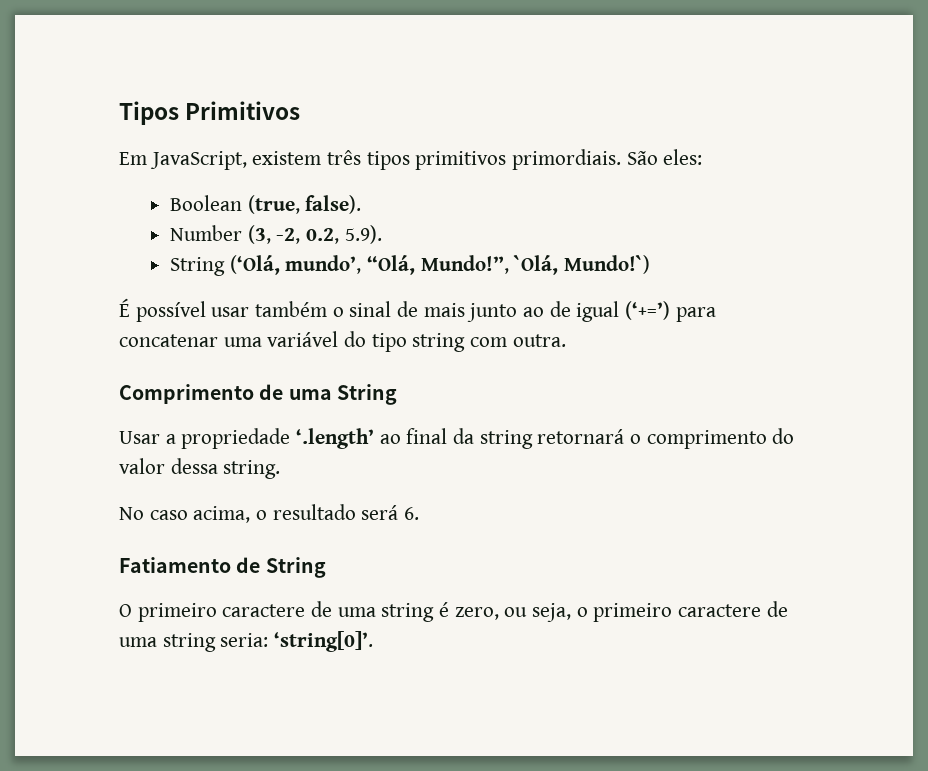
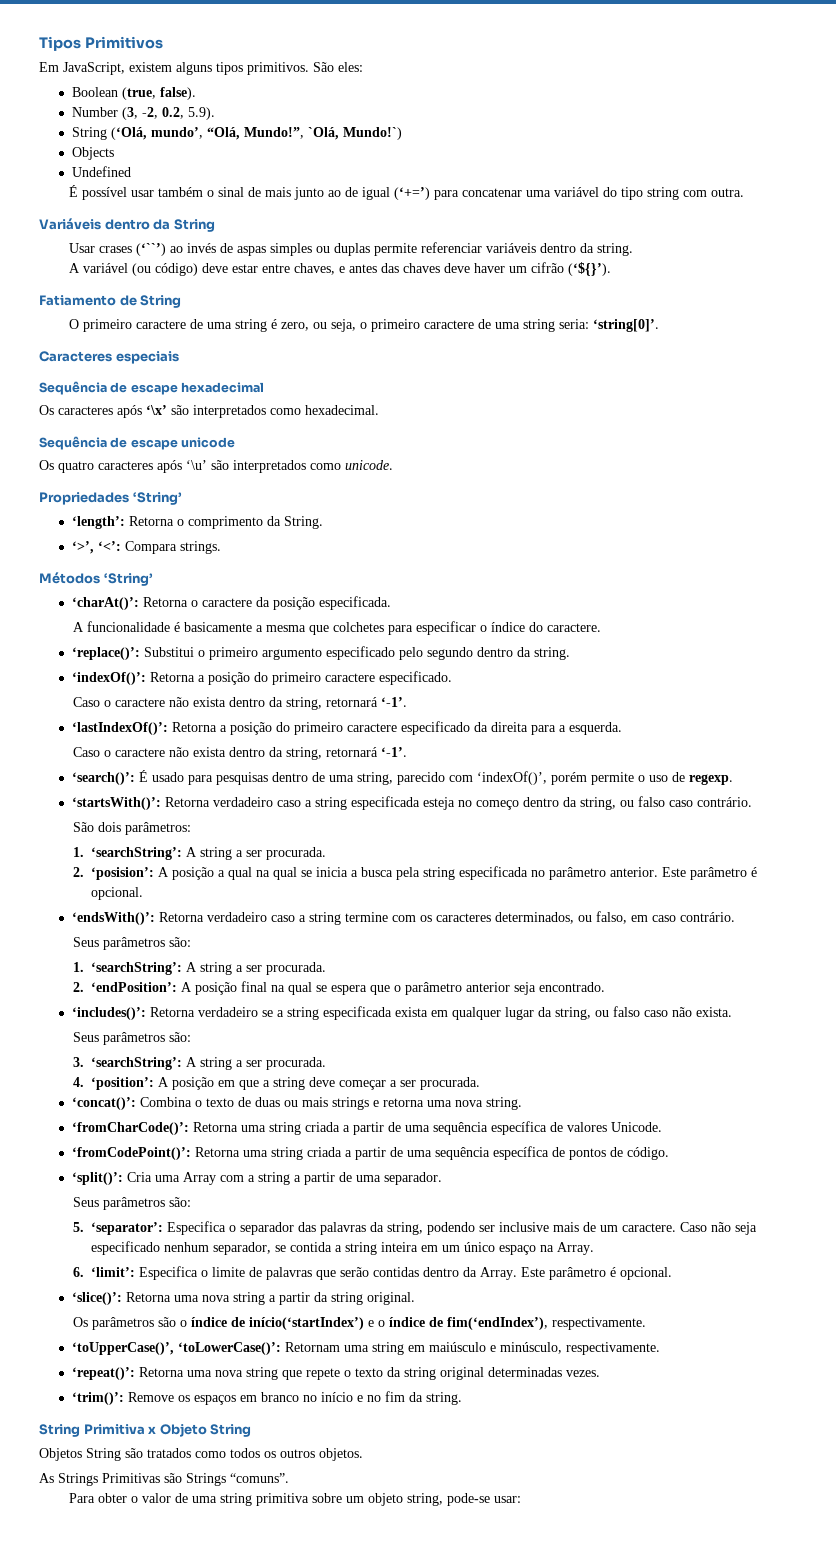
[327,149,622,170] três tipos primitivos primordiais. -> [176,62,309,75] alguns tipos primitivos.
(651, 264) none -> [71,147,114,160] [71,166,131,177] // Objects // Undefined
[119,384,332,404] Comprimento de uma -> [39,218,171,230] Variáveis dentro da
[165,428,795,449] [119,458,281,479] [119,504,420,523] a propriedade ‘.length’ ao final da string retornará o comprimento do valor dessa string. // No caso acima, o resultado será 6. -> [99,242,634,256] [69,262,612,276] crases (‘``’) ao invés de aspas simples ou duplas permite referenciar variáveis dentro da string. // A variável (ou código) deve estar entre chaves, e antes das chaves deve haver um cifrão (‘${}’).
(374, 641) none -> [39,351,179,364] [39,381,265,395] [39,405,379,418] [39,436,236,450] [39,460,393,473] [39,492,182,505] [71,516,323,529] [71,541,221,554] [39,572,153,586] [71,596,391,610] [73,621,602,635] [71,646,570,660] [71,671,452,685] [73,697,408,710] [71,721,622,735] [73,747,408,760] [71,770,733,785] [71,796,752,810] [73,822,192,835] [73,847,327,860] [73,866,758,880] [91,887,144,900] [71,911,735,925] [73,937,192,950] [73,962,327,975] [73,981,606,995] [71,1006,732,1020] [73,1032,192,1045] [73,1057,327,1070] [73,1077,481,1090] [71,1097,522,1110] [71,1121,662,1135] [71,1146,669,1160] [71,1172,442,1185] [73,1197,192,1210] [73,1221,758,1235] [91,1241,595,1255] [73,1266,673,1280] [71,1292,415,1305] [73,1317,647,1330] [71,1342,660,1355] [71,1367,600,1380] [71,1391,462,1405] [39,1423,252,1437] [39,1448,363,1461] [39,1473,289,1486] [69,1493,522,1506] // Caracteres especiais // Sequência de escape hexadecimal // Os caracteres após ‘\x’ são interpretados como hexadecimal. // Sequência de escape unicode // Os quatro caracteres após ‘\u’ são interpretados como unicode. // Propriedades ‘String’ // ‘length’: Retorna o comprimento da String. // ‘>’, ‘<’: Compara strings. // Métodos ‘String’ // ‘charAt()’: Retorna o caractere da posição especificada. // A funcionalidade é basicamente a mesma que colchetes para especificar o índice do caractere. // ‘replace()’: Substitui o primeiro argumento especificado pelo segundo dentro da string. // ‘indexOf()’: Retorna a posição do primeiro caractere especificado. // Caso o caractere não exista dentro da string, retornará ‘-1’. // ‘lastIndexOf()’: Retorna a posição do primeiro caractere especificado da direita para a esquerda. // Caso o caractere não exista dentro da string, retornará ‘-1’. // ‘search()’: É usado para pesquisas dentro de uma string, parecido com ‘indexOf()’, porém permite o uso de regexp. // ‘startsWith()’: Retorna verdadeiro caso a string especificada esteja no começo dentro da string, ou falso caso contrário. // São dois parâmetros: // 1. ‘searchString’: A string a ser procurada. // 2. ‘posision’: A posição a qual na qual se inicia a busca pela string especificada no parâmetro anterior. Este parâmetro é opcional. // ‘endsWith()’: Retorna verdadeiro caso a string termine com os caracteres determinados, ou falso, em caso contrário. // Seus parâmetros são: // 1. ‘searchString’: A string a ser procurada. // 2. ‘endPosition’: A posição final na qual se espera que o parâmetro anterior seja encontrado. // ‘includes()’: Retorna verdadeiro se a string especificada exista em qualquer lugar da string, ou falso caso não exista. // Seus parâmetros são: // 3. ‘searchString’: A string a ser procurada. // 4. ‘position’: A posição em que a string deve começar a ser procurada. // ‘concat()’: Combina o texto de duas ou mais strings e retorna uma nova string. // ‘fromCharCode()’: Retorna uma string criada a partir de uma sequência específica de valores Unicode. // ‘fromCodePoint()’: Retorna uma string criada a partir de uma sequência específica de pontos de código. // ‘split()’: Cria uma Array com a string a partir de uma separador. // Seus parâmetros são: // 5. ‘separator’: Especifica o separador das palavras da string, podendo ser inclusive mais de um caractere. Caso não seja especificado nenhum separador, se contida a string inteira em um único espaço na Array. // 6. ‘limit’: Especifica o limite de palavras que serão contidas dentro da Array. Este parâmetro é opcional. // ‘slice()’: Retorna uma nova string a partir da string original. // Os parâmetros são o índice de início(‘startIndex’) e o índice de fim(‘endIndex’), respectivamente. // ‘toUpperCase()’, ‘toLowerCase()’: Retornam uma string em maiúsculo e minúsculo, respectivamente. // ‘repeat()’: Retorna uma nova string que repete o texto da string original determinadas vezes. // ‘trim()’: Remove os espaços em branco no início e no fim da string. // String Primitiva x Objeto String // Objetos String são tratados como todos os outros objetos. // As Strings Primitivas são Strings “comuns”. // Para obter o valor de uma string primitiva sobre um objeto string, pode-se usar:

